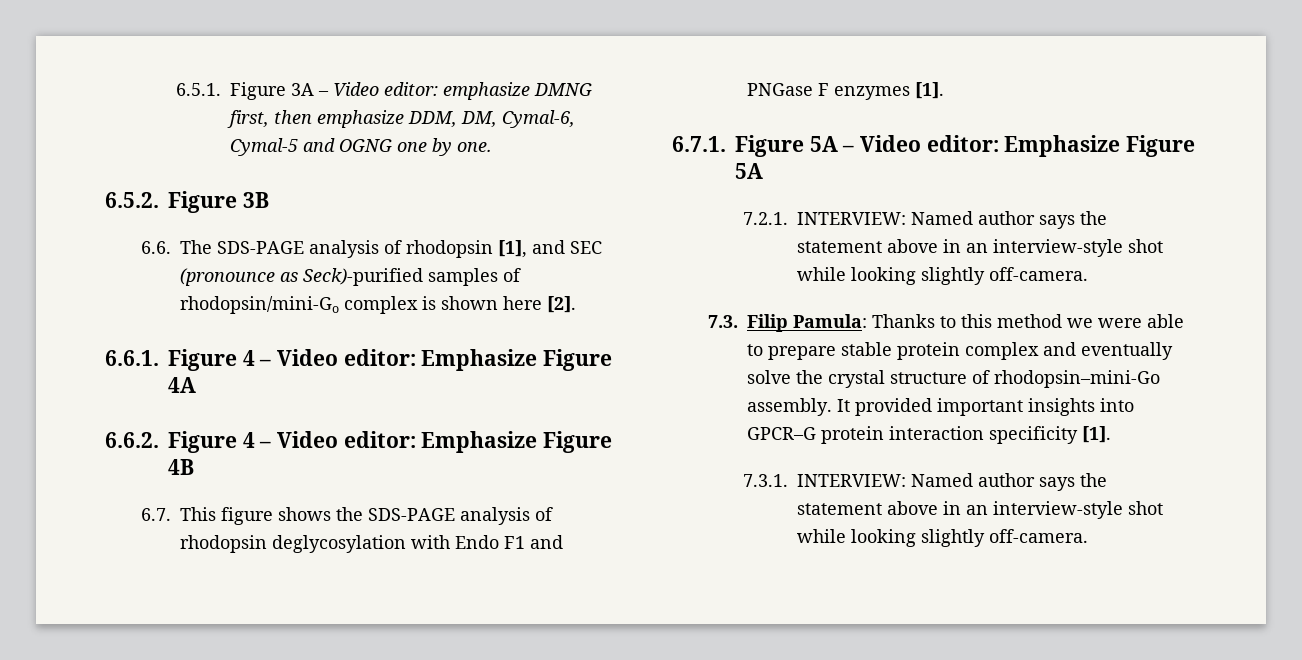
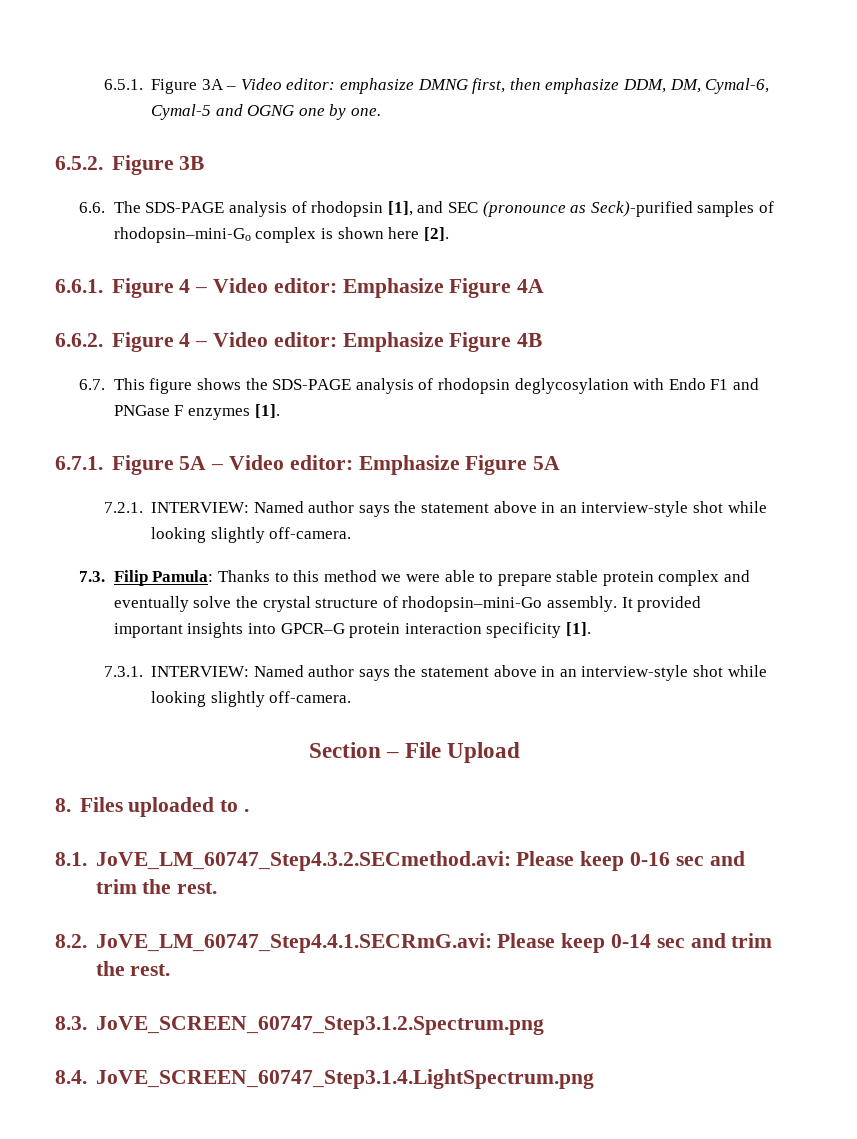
[179,296,339,314] rhodopsin/mini-Go -> [113,227,251,243] rhodopsin–mini-Go
(1089, 536) none -> [308,742,521,763] [55,797,249,817] [55,851,745,871] [95,879,218,894] [55,933,773,953] [95,961,171,976] [55,1016,544,1035] [55,1069,594,1089] // Section – File Upload // 8. Files uploaded to . // 8.1. JoVE_LM_60747_Step4.3.2.SECmethod.avi: Please keep 0-16 sec and trim the rest. // 8.2. JoVE_LM_60747_Step4.4.1.SECRmG.avi: Please keep 0-14 sec and trim the rest. // 8.3. JoVE_SCREEN_60747_Step3.1.2.Spectrum.png // 8.4. JoVE_SCREEN_60747_Step3.1.4.LightSpectrum.png

